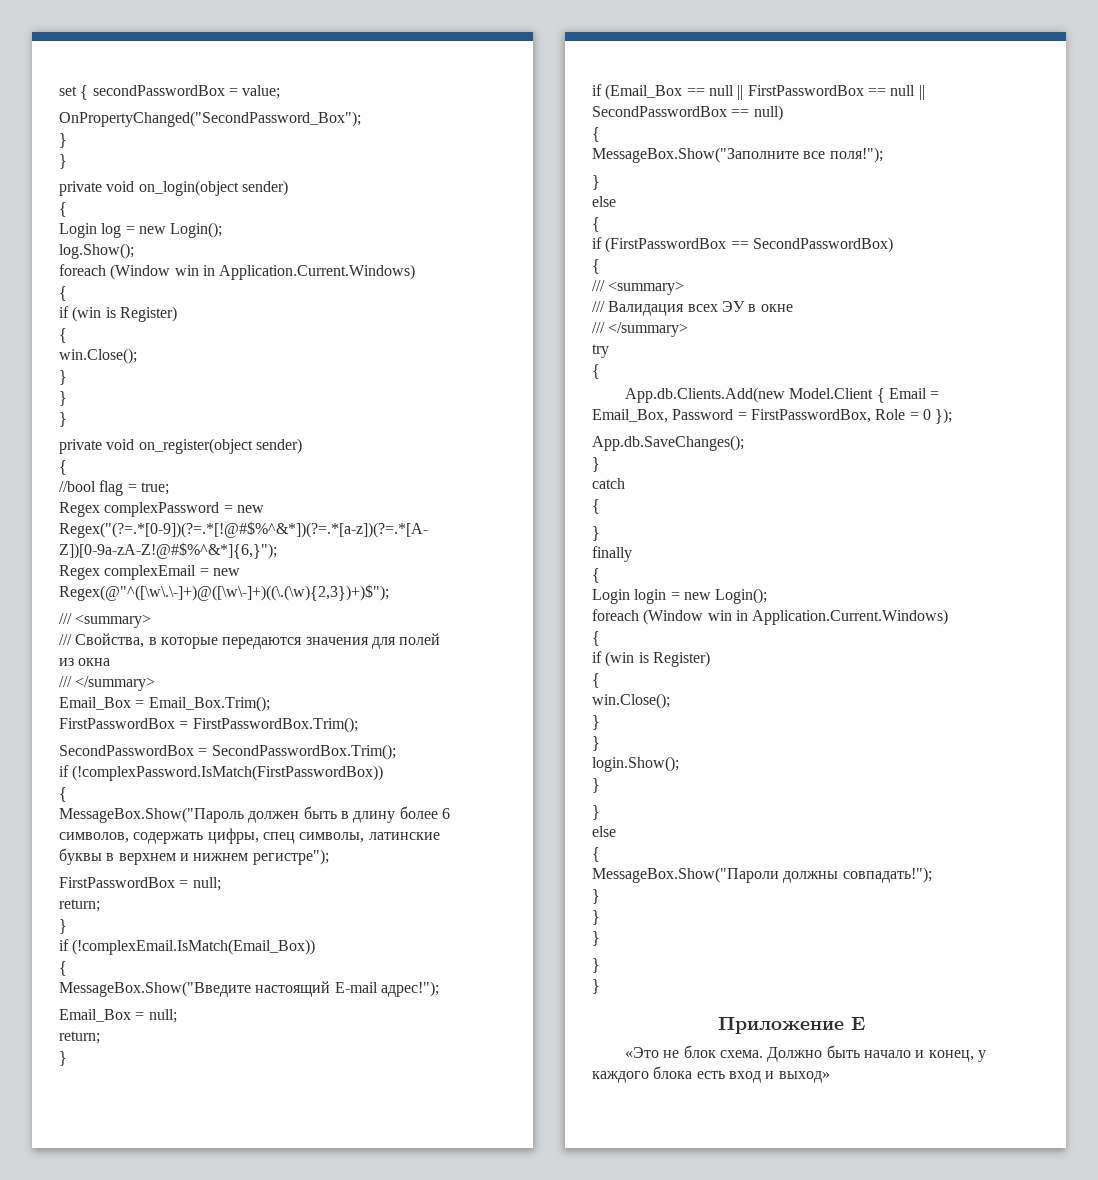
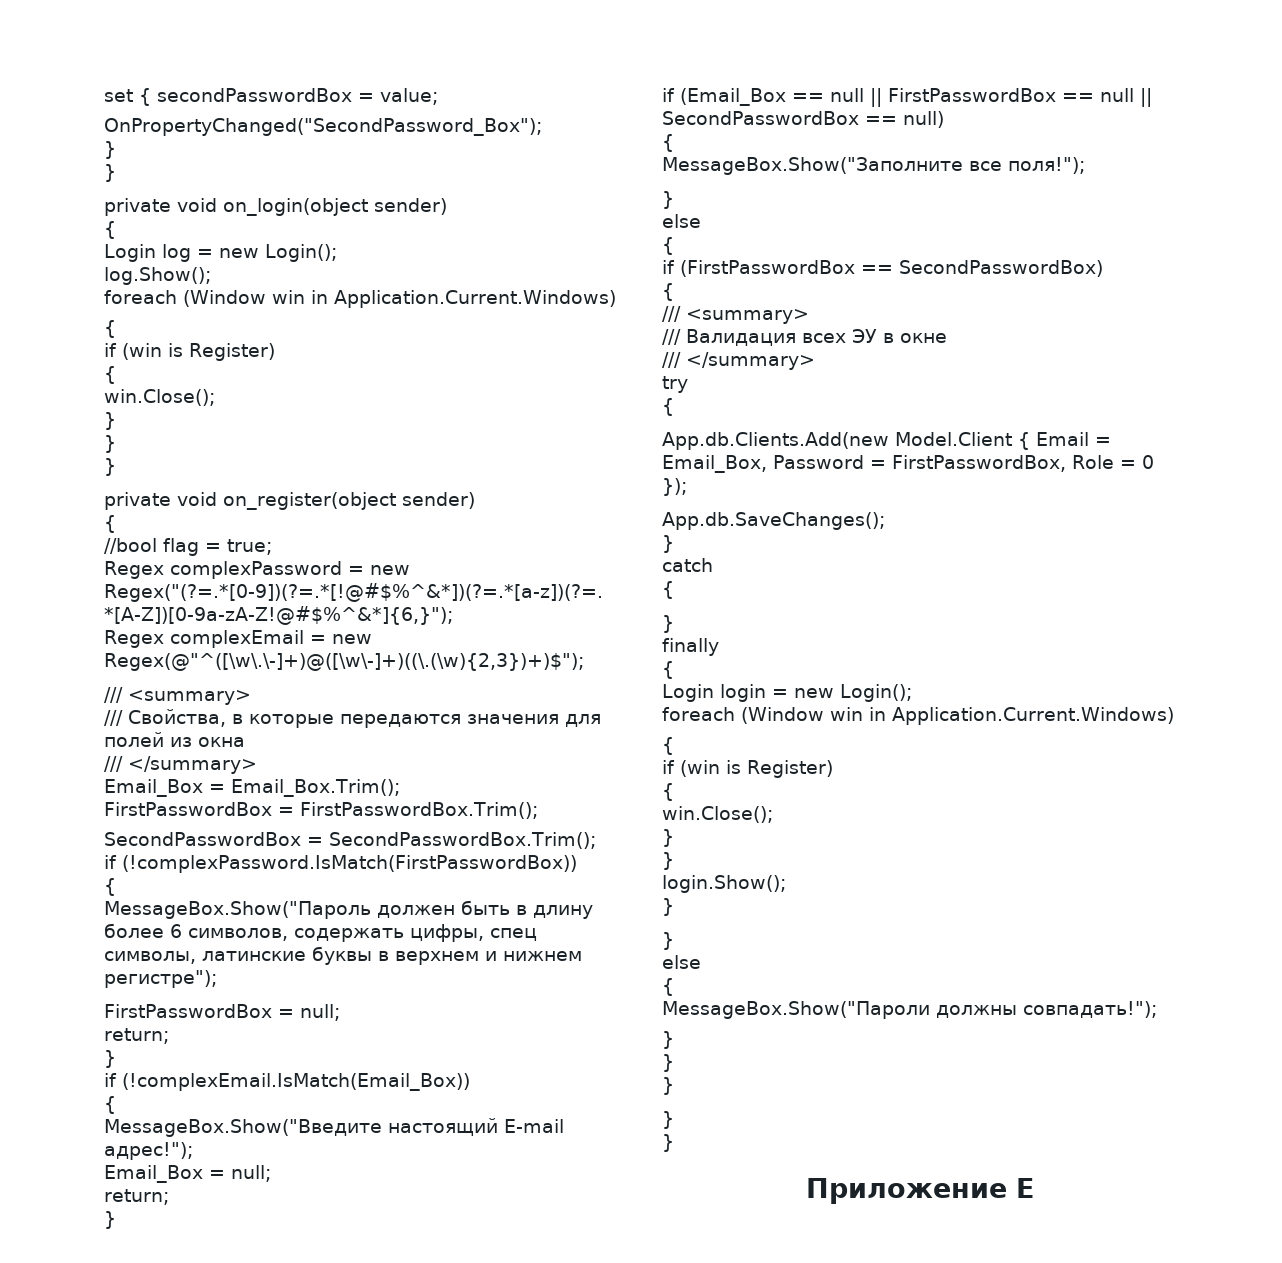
[625,1045,987,1062] [592,1066,830,1083] // «Это не блок схема. Должно быть начало и конец, у каждого блока есть вход и выход» -> (1034, 1188) none

